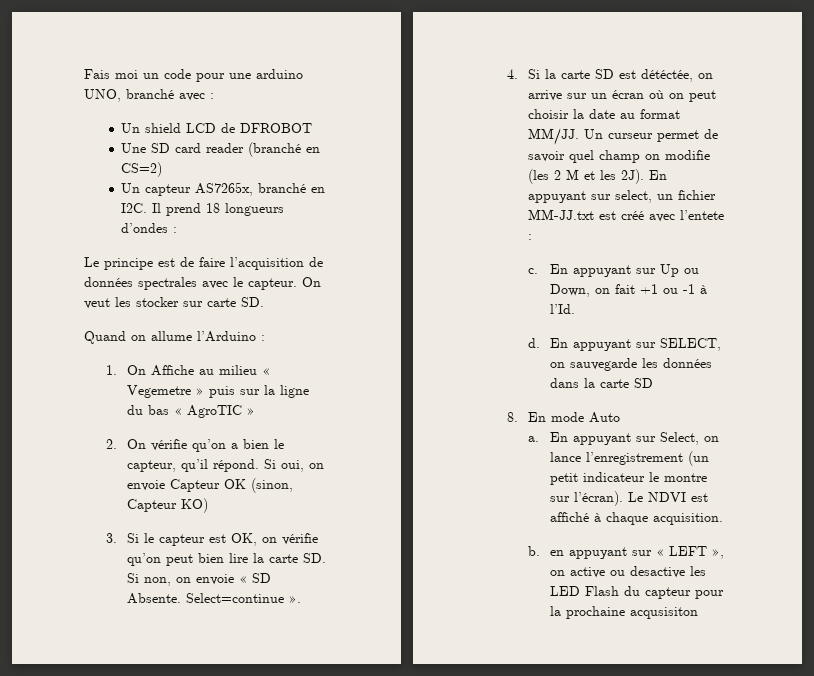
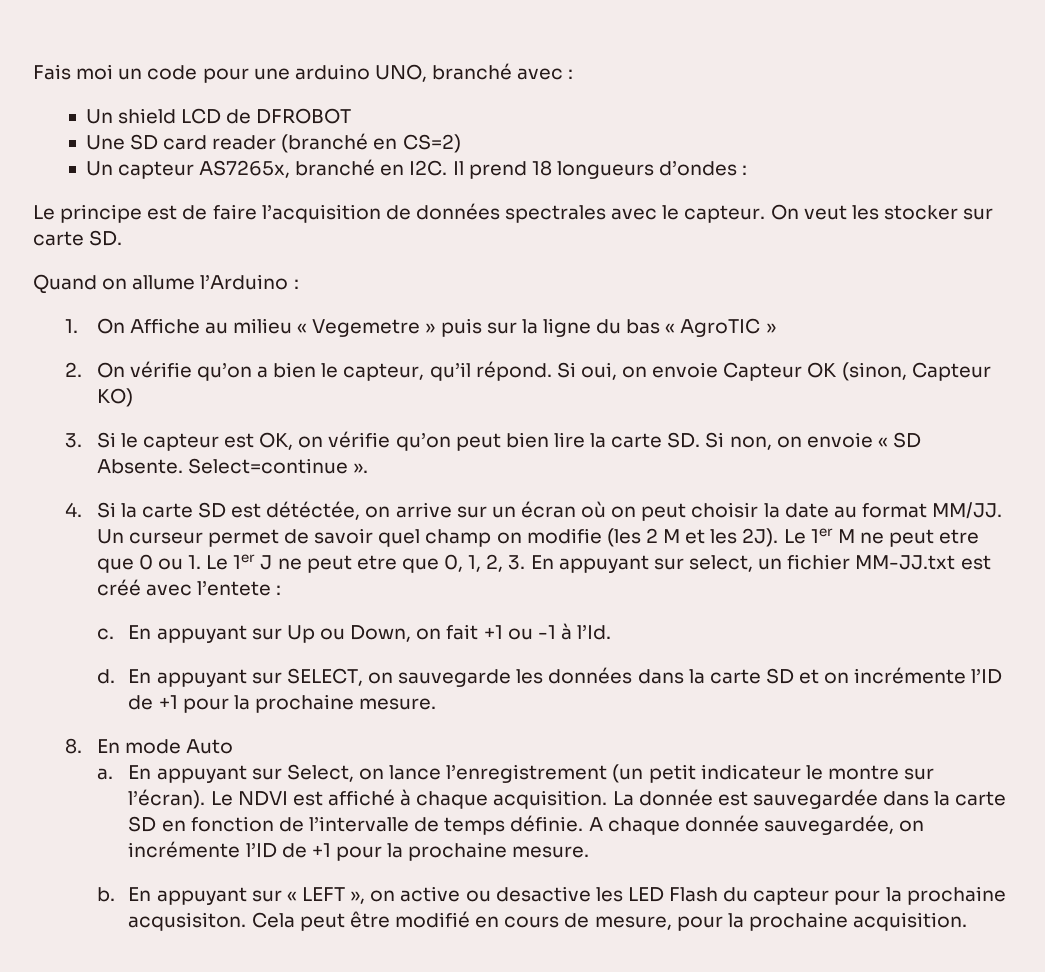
(645, 176) none -> [783,528,980,547] [96,554,526,573] Le 1er M ne peut etre que 0 ou 1. Le 1er J ne peut etre que 0, 1, 2, 3.
(654, 383) none -> [799,667,1003,684] [128,694,437,713] et on incrémente l’ID de +1 pour la prochaine mesure.
(724, 519) none -> [612,789,1007,809] [128,815,925,835] [128,841,590,861] La donnée est sauvegardée dans la carte SD en fonction de l’intervalle de temps définie. A chaque donnée sauvegardée, on incrémente l’ID de +1 pour la prochaine mesure.
[550,550,565,556] en -> [128,887,152,901] En
[630,607,699,619] acqusisiton -> [128,911,968,931] acqusisiton. Cela peut être modifié en cours de mesure, pour la prochaine acquisition.

